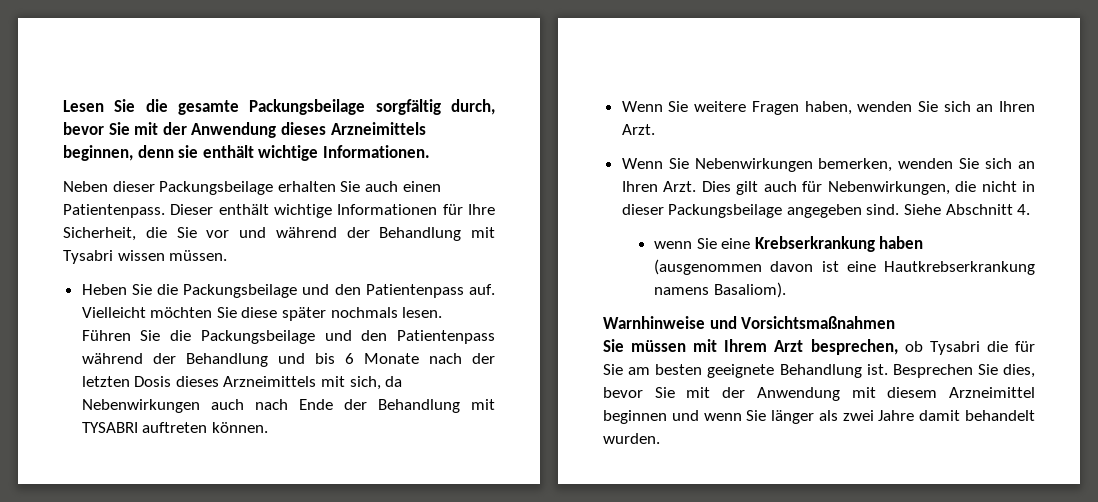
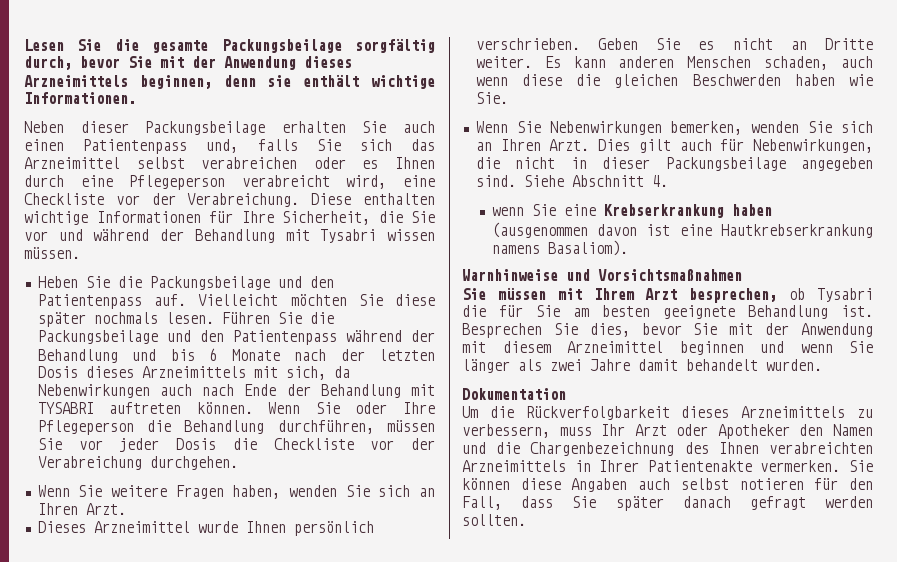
[63,204,269,218] Patientenpass. Dieser enthält -> [83,139,436,154] [24,157,436,169] [24,175,435,190] [24,193,435,207] Patientenpass und, falls Sie sich das Arzneimittel selbst verabreichen oder es Ihnen durch eine Pflegeperson verabreicht wird, eine Checkliste vor der Verabreichung. Diese enthalten
(268, 427) none -> [268,402,436,414] [37,420,435,435] [37,438,435,452] [37,456,238,470] Wenn Sie oder Ihre Pflegeperson die Behandlung durchführen, müssen Sie vor jeder Dosis die Checkliste vor der Verabreichung durchgehen.
(655, 129) none -> [37,521,374,536] [475,38,873,50] [475,56,873,70] [475,74,873,88] [475,92,508,104] // Dieses Arzneimittel wurde Ihnen persönlich verschrieben. Geben Sie es nicht an Dritte weiter. Es kann anderen Menschen schaden, auch wenn diese die gleichen Beschwerden haben wie Sie.
(660, 438) none -> [462,388,566,400] [462,406,873,420] [462,424,873,439] [462,442,873,456] [462,460,873,472] [462,478,873,492] [462,496,873,511] [462,514,526,526] // Dokumentation // Um die Rückverfolgbarkeit dieses Arzneimittels zu verbessern, muss Ihr Arzt oder Apotheker den Namen und die Chargenbezeichnung des Ihnen verabreichten Arzneimittels in Ihrer Patientenakte vermerken. Sie können diese Angaben auch selbst notieren für den Fall, dass Sie später danach gefragt werden sollten.

